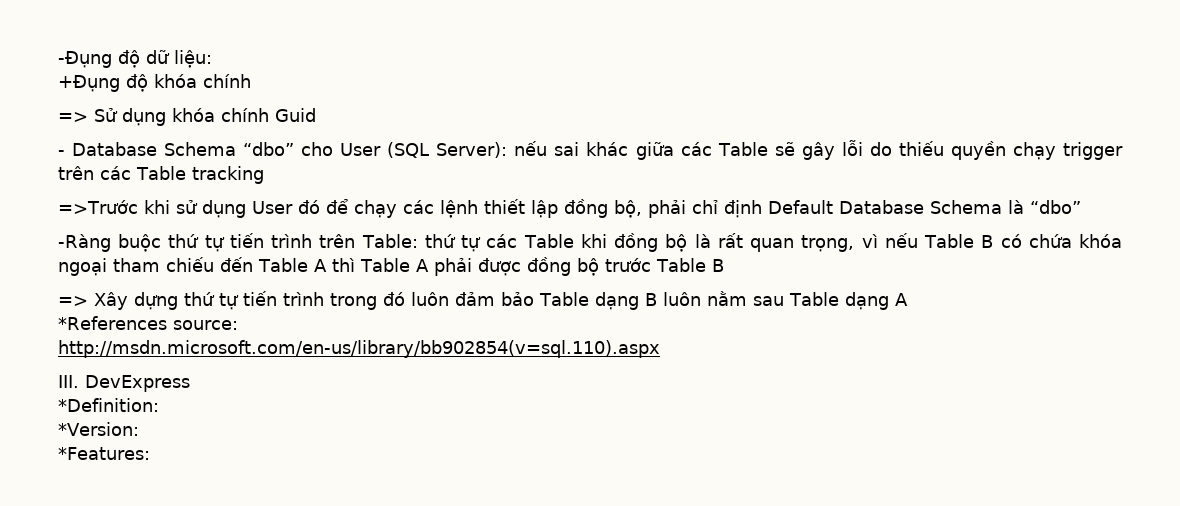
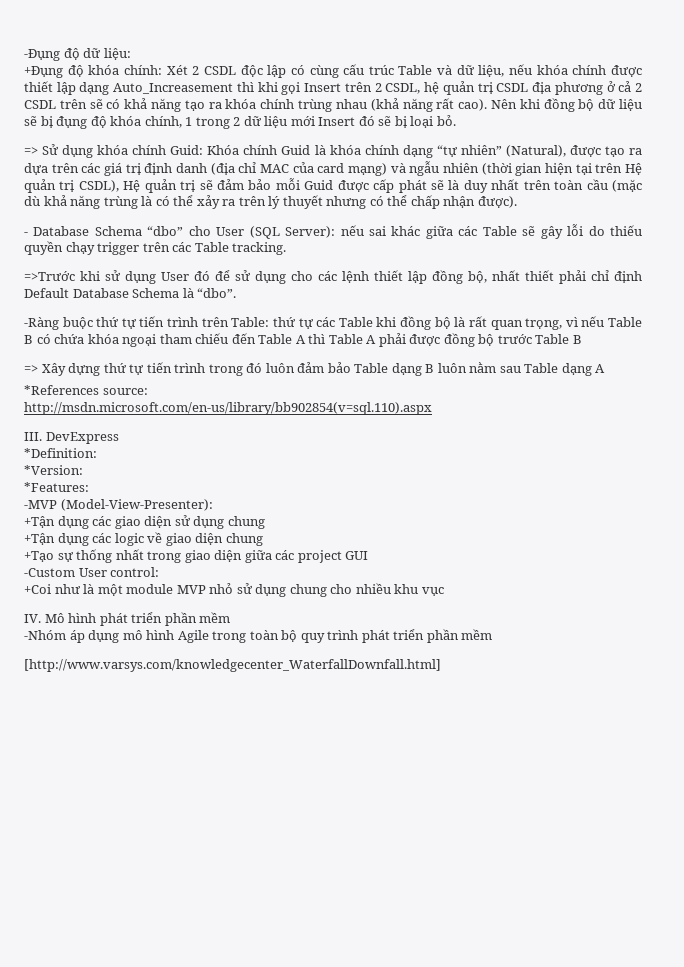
[203,74,251,88] chính -> [123,64,642,78] [24,81,642,95] [24,98,642,112] [24,115,456,129] chính: Xét 2 CSDL độc lập có cùng cấu trúc Table và dữ liệu, nếu khóa chính được thiết lập dạng Auto_Increasement thì khi gọi Insert trên 2 CSDL, hệ quản trị CSDL địa phương ở cả 2 CSDL trên sẽ có khả năng tạo ra khóa chính trùng nhau (khả năng rất cao). Nên khi đồng bộ dữ liệu sẽ bị đụng độ khóa chính, 1 trong 2 dữ liệu mới Insert đó sẽ bị loại bỏ.
[275,108,316,122] Guid -> [170,145,642,158] [24,161,642,176] [24,178,643,193] [24,195,517,209] Guid: Khóa chính Guid là khóa chính dạng “tự nhiên” (Natural), được tạo ra dựa trên các giá trị định danh (địa chỉ MAC của card mạng) và ngẫu nhiên (thời gian hiện tại trên Hệ quản trị CSDL), Hệ quản trị sẽ đảm bảo mỗi Guid được cấp phát sẽ là duy nhất trên toàn cầu (mặc dù khả năng trùng là có thể xảy ra trên lý thuyết nhưng có thể chấp nhận được).
[191,166,264,184] tracking -> [232,242,287,255] tracking.
[353,200,397,218] chạy -> [235,270,313,284] sử dụng cho
(642, 209) none -> [492,270,554,281] nhất thiết
[1029,200,1081,214] “dbo” -> [197,288,237,298] “dbo”.
(150, 453) none -> [24,499,213,511] [24,515,265,529] [24,532,263,546] [24,549,369,563] [24,567,160,577] [24,583,444,597] [24,612,231,626] [24,629,493,643] [24,659,441,672] // -MVP (Model-View-Presenter): // +Tận dụng các giao diện sử dụng chung // +Tận dụng các logic về giao diện chung // +Tạo sự thống nhất trong giao diện giữa các project GUI // -Custom User control: // +Coi như là một module MVP nhỏ sử dụng chung cho nhiều khu vục // IV. Mô hình phát triển phần mềm // -Nhóm áp dụng mô hình Agile trong toàn bộ quy trình phát triển phần mềm // [http://www.varsys.com/knowledgecenter_WaterfallDownfall.html]

